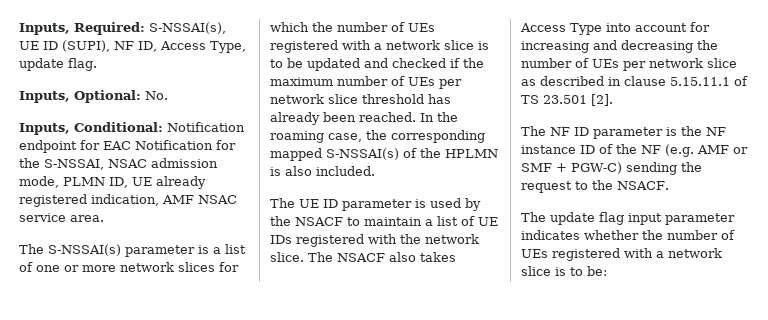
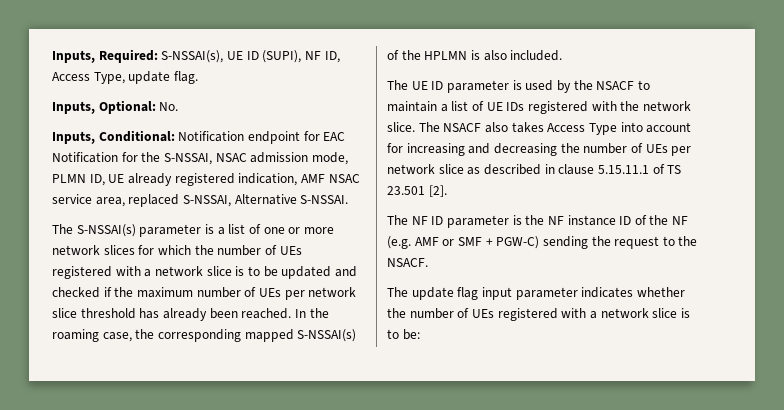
[70,215,104,222] area. -> [95,194,349,207] area, replaced S-NSSAI, Alternative S-NSSAI.

